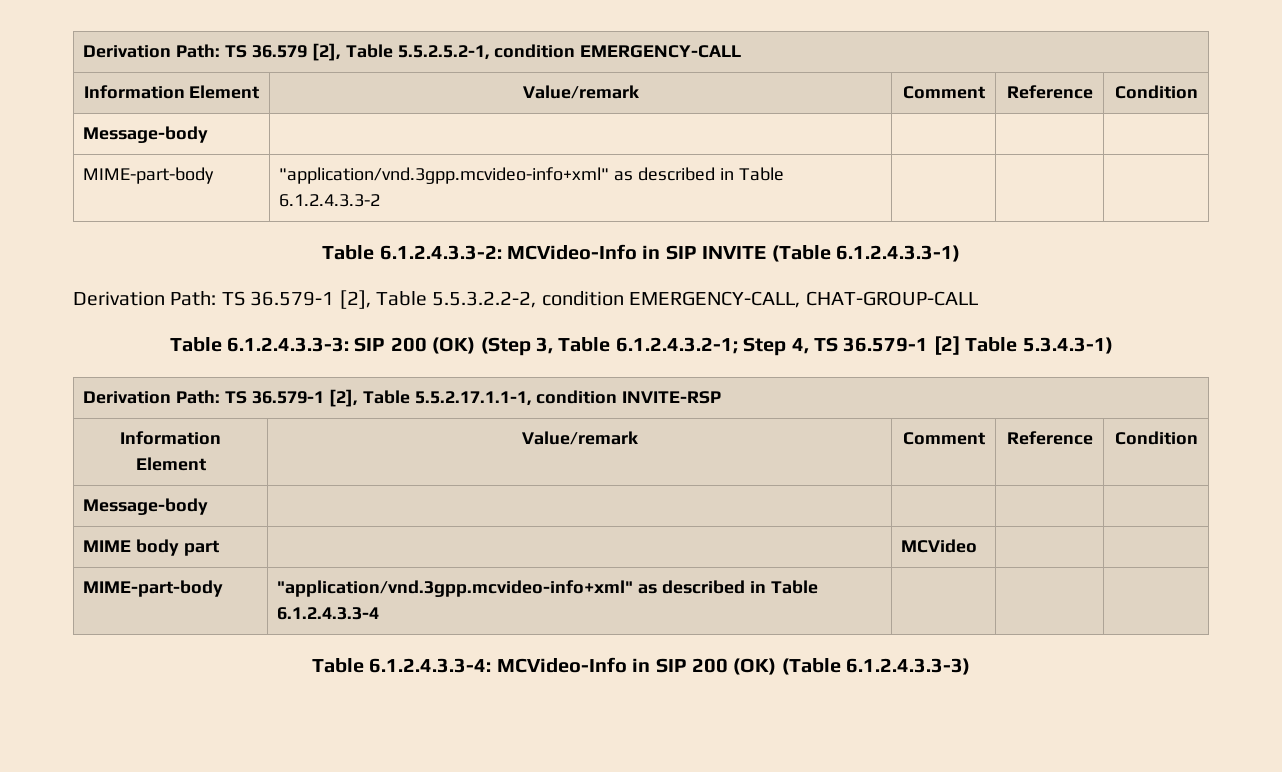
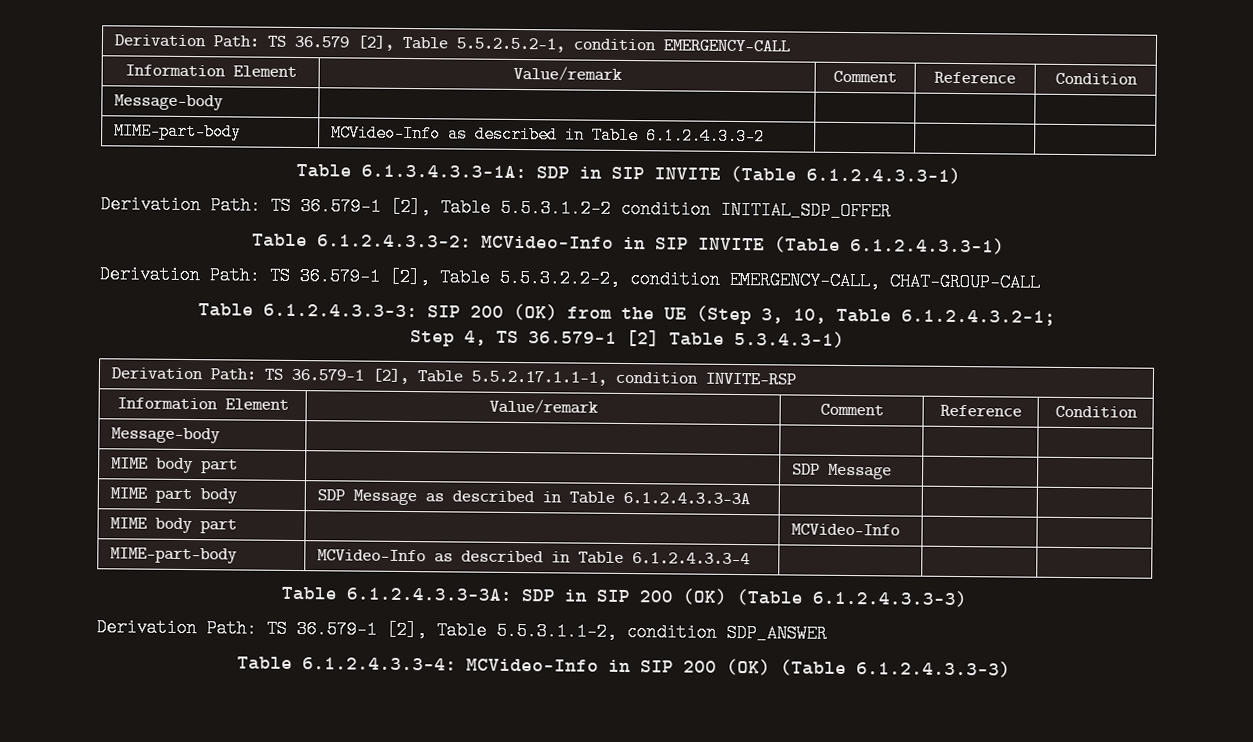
[279,167,610,184] "application/vnd.3gpp.mcvideo-info+xml" -> [330,124,441,143] MCVideo-Info
(381, 200) none -> [295,163,961,185] [100,195,891,221] // Table 6.1.3.4.3.3-1A: SDP in SIP INVITE (Table 6.1.2.4.3.3-1) // Derivation Path: TS 36.579-1 [2], Table 5.5.3.1.2-2 condition INITIAL_SDP_OFFER
(476, 345) none -> [567,306,687,320] from the UE
(553, 345) none -> [793,308,827,324] 10,
(738, 345) none -> (1056, 317) //
[901,539,978,553] [83,580,224,597] [277,580,634,597] MCVideo | | // MIME-part-body | "application/vnd.3gpp.mcvideo-info+xml" -> [791,463,892,480] [109,487,238,504] [316,489,750,506] [109,517,237,534] [790,523,900,536] [109,547,238,564] [316,549,426,562] SDP Message | | // MIME part body | SDP Message as described in Table 6.1.2.4.3.3-3A | | | // MIME body part | | MCVideo-Info | | // MIME-part-body | MCVideo-Info
(380, 613) none -> [281,586,968,608] [96,618,827,643] // Table 6.1.2.4.3.3-3A: SDP in SIP 200 (OK) (Table 6.1.2.4.3.3-3) // Derivation Path: TS 36.579-1 [2], Table 5.5.3.1.1-2, condition SDP_ANSWER

